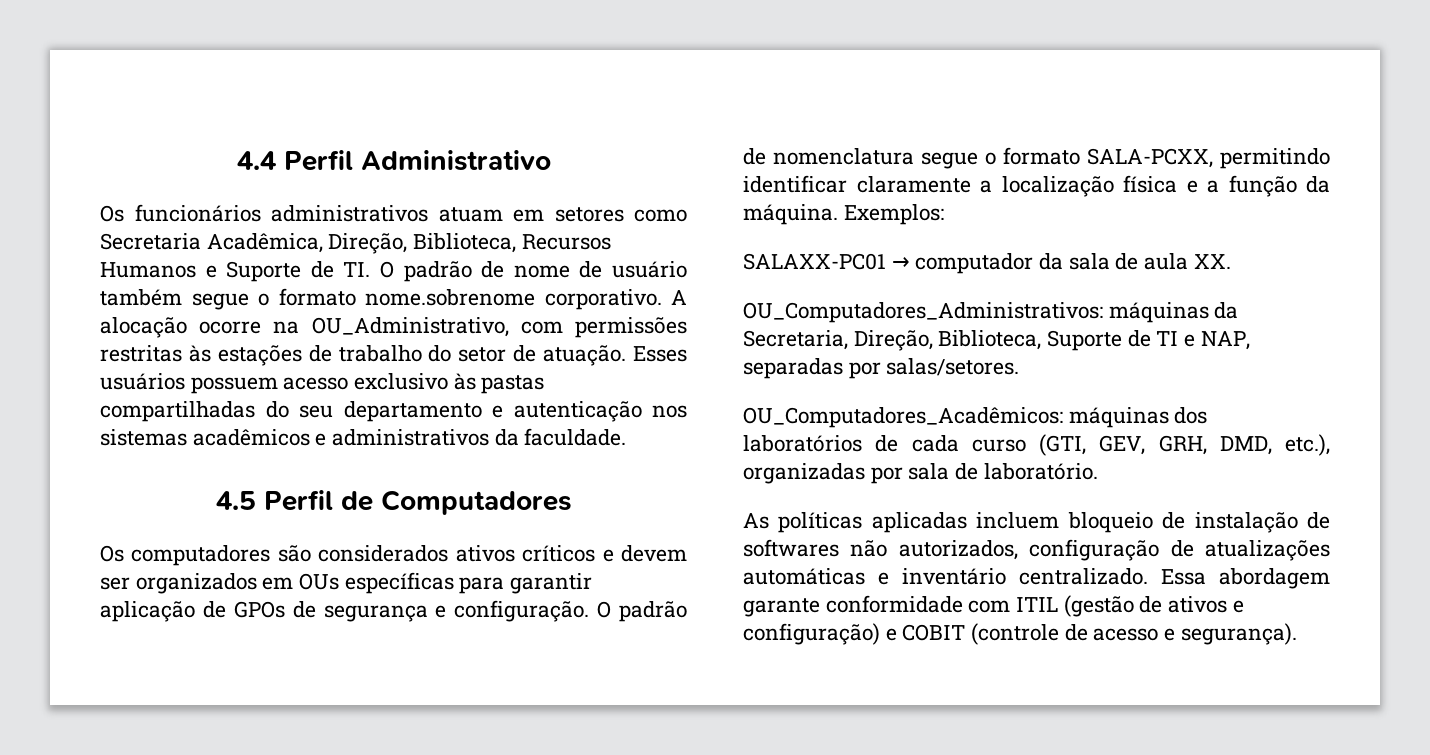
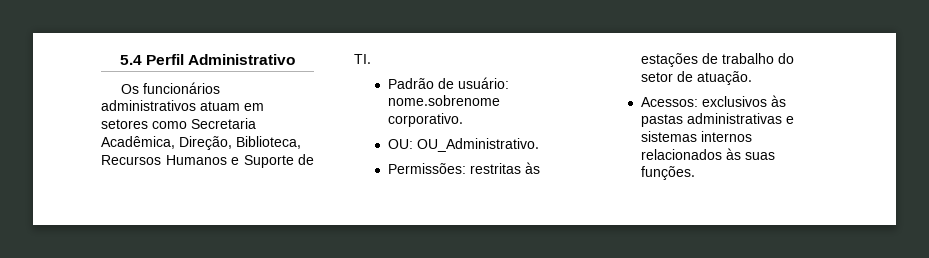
[236,151,277,170] 4.4 -> [119,55,142,65] 5.4
[380,261,688,282] [100,288,687,310] [100,317,687,338] O padrão de nome de usuário também segue o formato nome.sobrenome corporativo. A alocação ocorre na OU_Administrativo, com permissões -> [388,77,510,89] [388,95,501,106] [388,113,464,127] [388,138,540,152] [388,163,467,174] // Padrão de usuário: nome.sobrenome corporativo. // OU: OU_Administrativo. // Permissões:
[633,346,688,362] [100,373,545,394] [100,401,687,422] [100,428,627,446] [216,490,571,515] [100,545,688,566] [100,572,593,594] [100,600,687,622] [743,147,1330,169] [743,175,1330,197] [743,204,944,225] [743,253,1231,274] [743,302,1239,323] [743,330,1250,351] [743,358,1020,379] [743,407,1208,428] [743,434,1330,456] [743,463,1098,484] [743,512,1330,533] [743,539,1330,561] [743,568,1330,589] [743,595,1244,617] [743,623,1297,645] Esses usuários possuem acesso exclusivo às pastas compartilhadas do seu departamento e autenticação nos sistemas acadêmicos e administrativos da faculdade. // 4.5 Perfil de Computadores // Os computadores são considerados ativos críticos e devem ser organizados em OUs específicas para garantir aplicação de GPOs de segurança e configuração. O padrão de nomenclatura segue o formato SALA-PCXX, permitindo identificar claramente a localização física e a função da máquina. Exemplos: // SALAXX-PC01 → computador da sala de aula XX. // OU_Computadores_Administrativos: máquinas da Secretaria, Direção, Biblioteca, Suporte de TI e NAP, separadas por salas/setores. // OU_Computadores_Acadêmicos: máquinas dos laboratórios de cada curso (GTI, GEV, GRH, DMD, etc.), organizadas por sala de laboratório. // As políticas aplicadas incluem bloqueio de instalação de softwares não autorizados, configuração de atualizações automáticas e inventário centralizado. Essa abordagem garante conformidade com ITIL (gestão de ativos e configuração) e COBIT (controle de acesso e segurança). -> [641,95,787,107] [641,113,795,127] [641,131,753,142] [641,148,776,160] [641,166,696,180] // Acessos: exclusivos às pastas administrativas e sistemas internos relacionados às suas funções.

